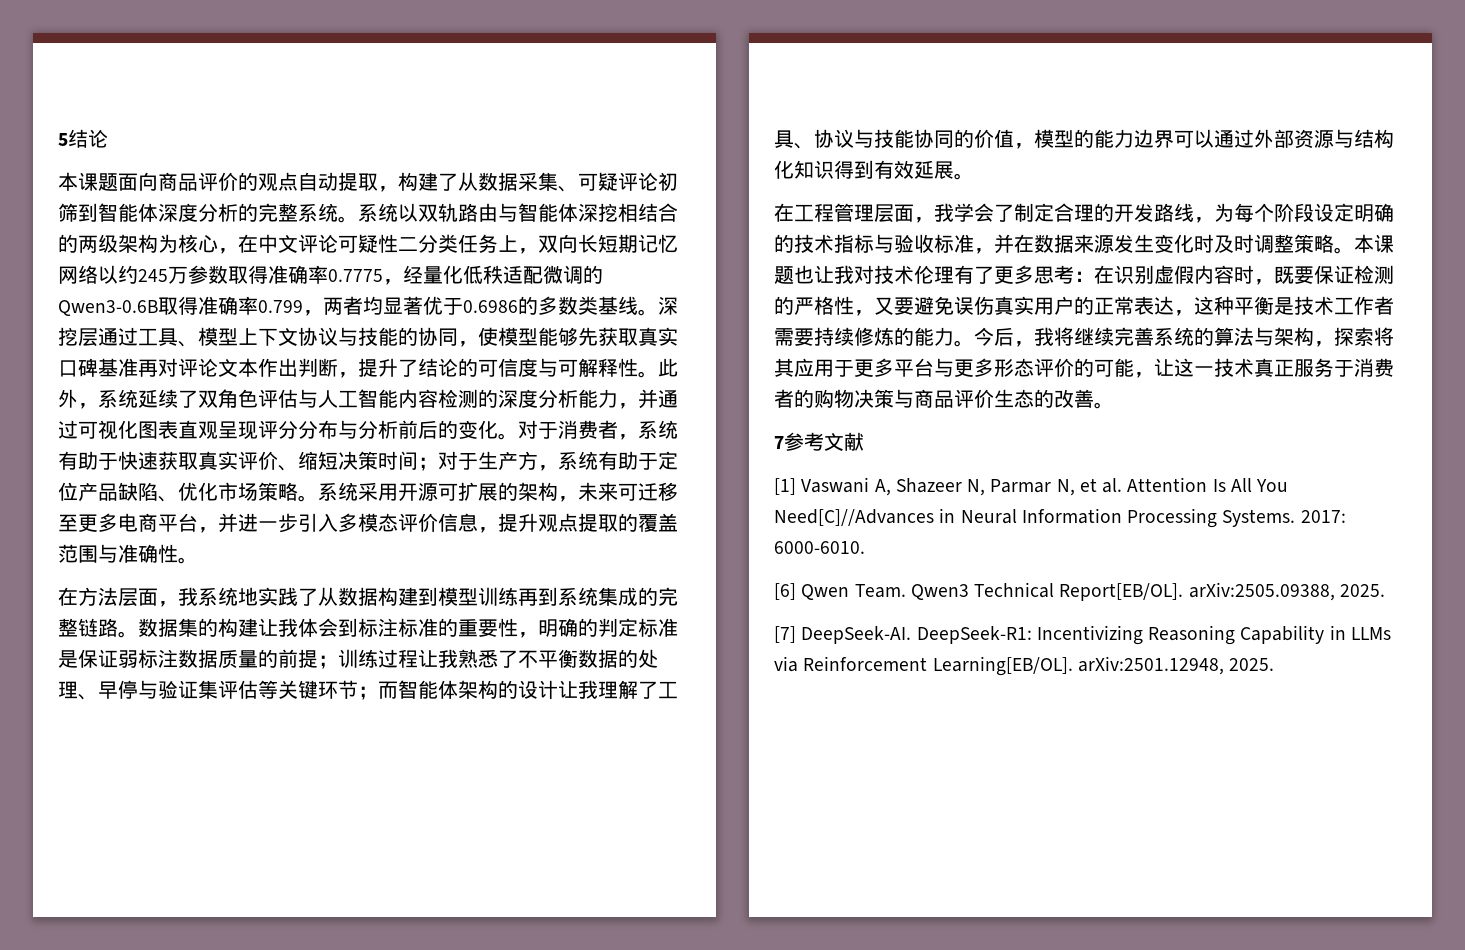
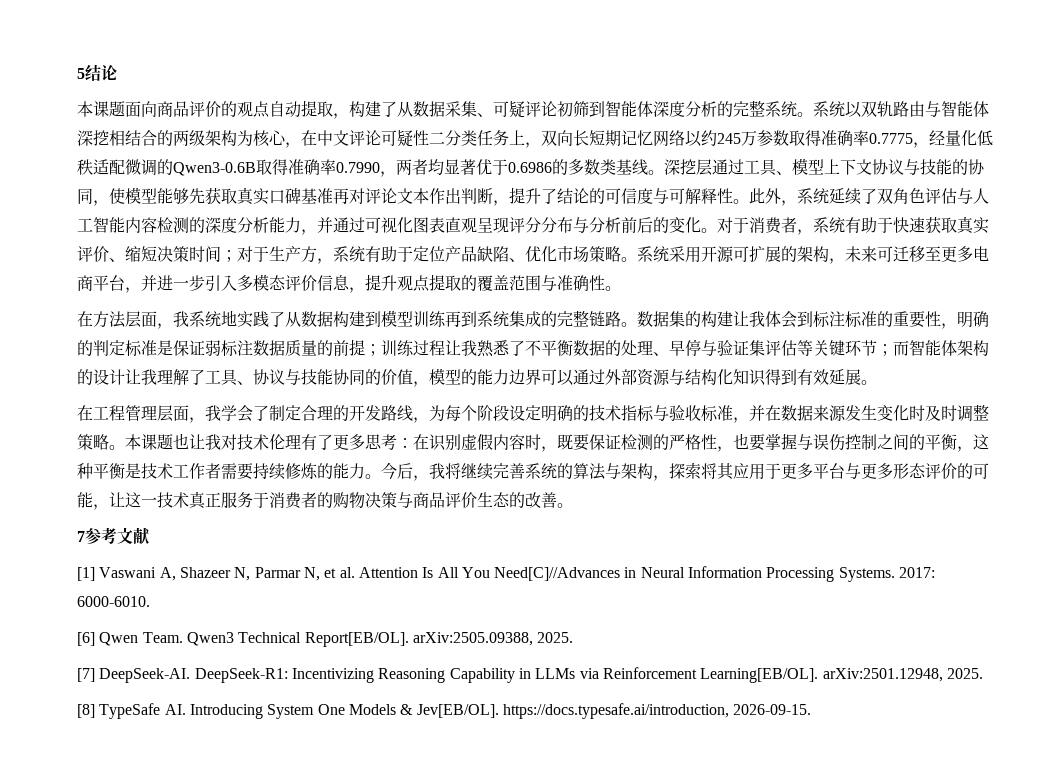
[258,300,303,313] 0.799 -> [336,162,380,173] 0.7990
[874,296,1174,315] 又要避免误伤真实用户的正常表达 -> [733,433,957,451] 也要掌握与误伤控制之间的平衡
(1275, 664) none -> [77,703,812,719] // [8] TypeSafe AI. Introducing System One Models & Jev[EB/OL]. https://docs.typesafe.ai/introduction, 2026-09-15.

